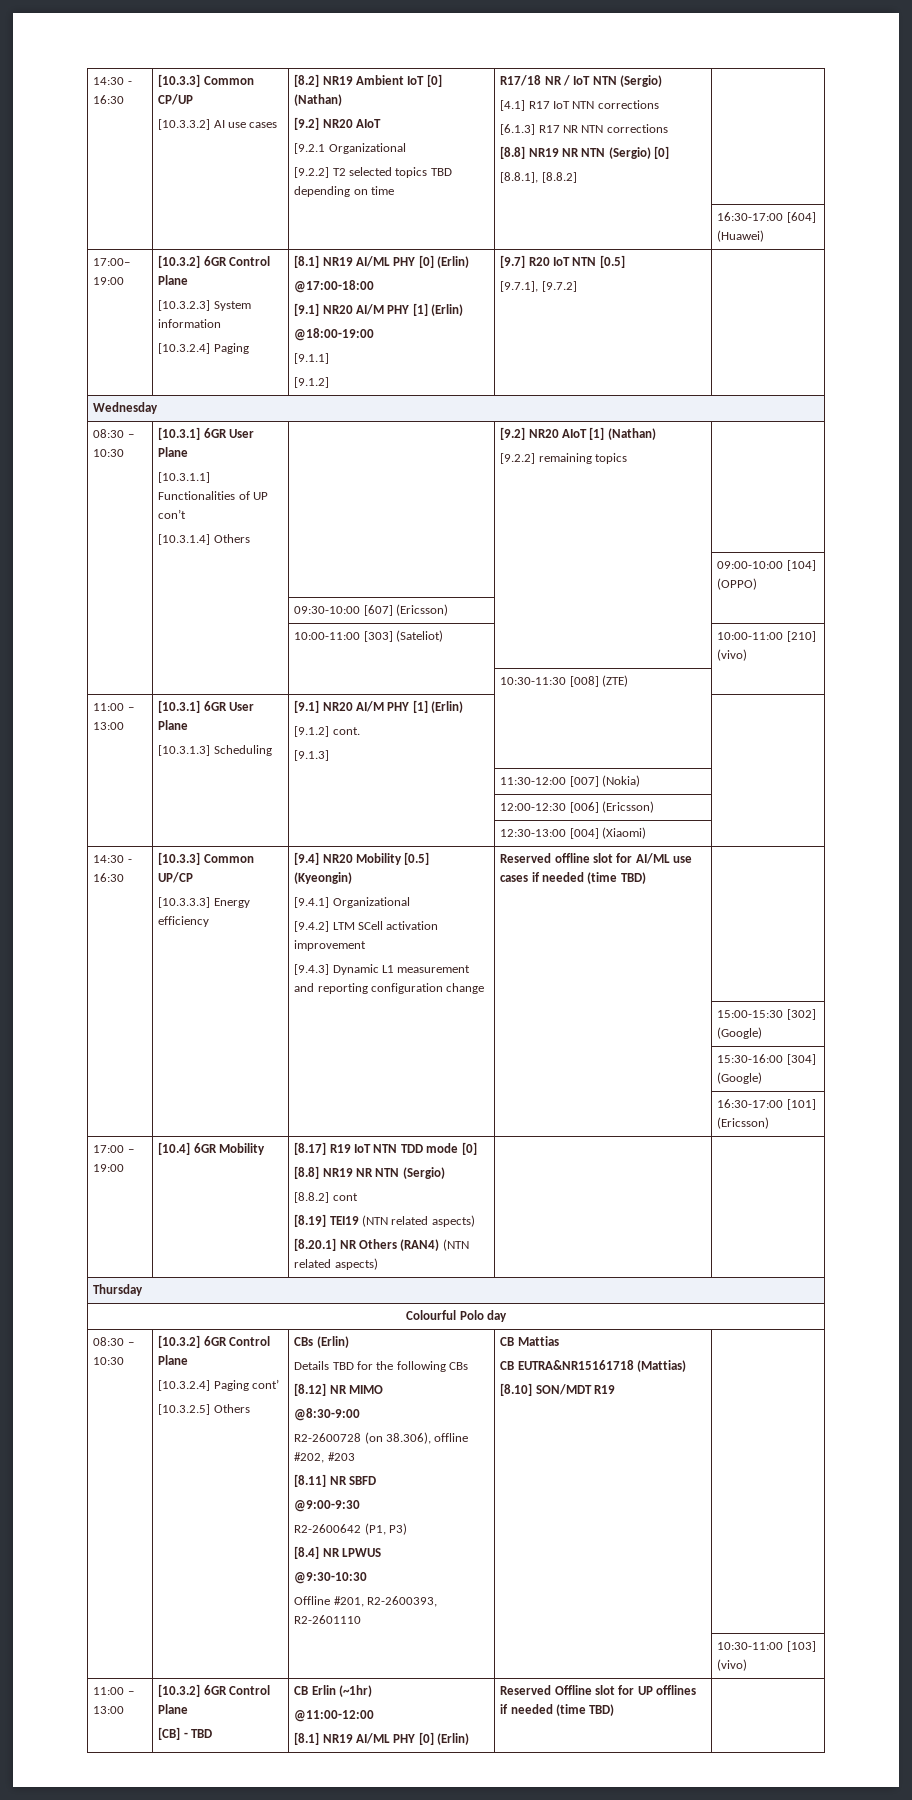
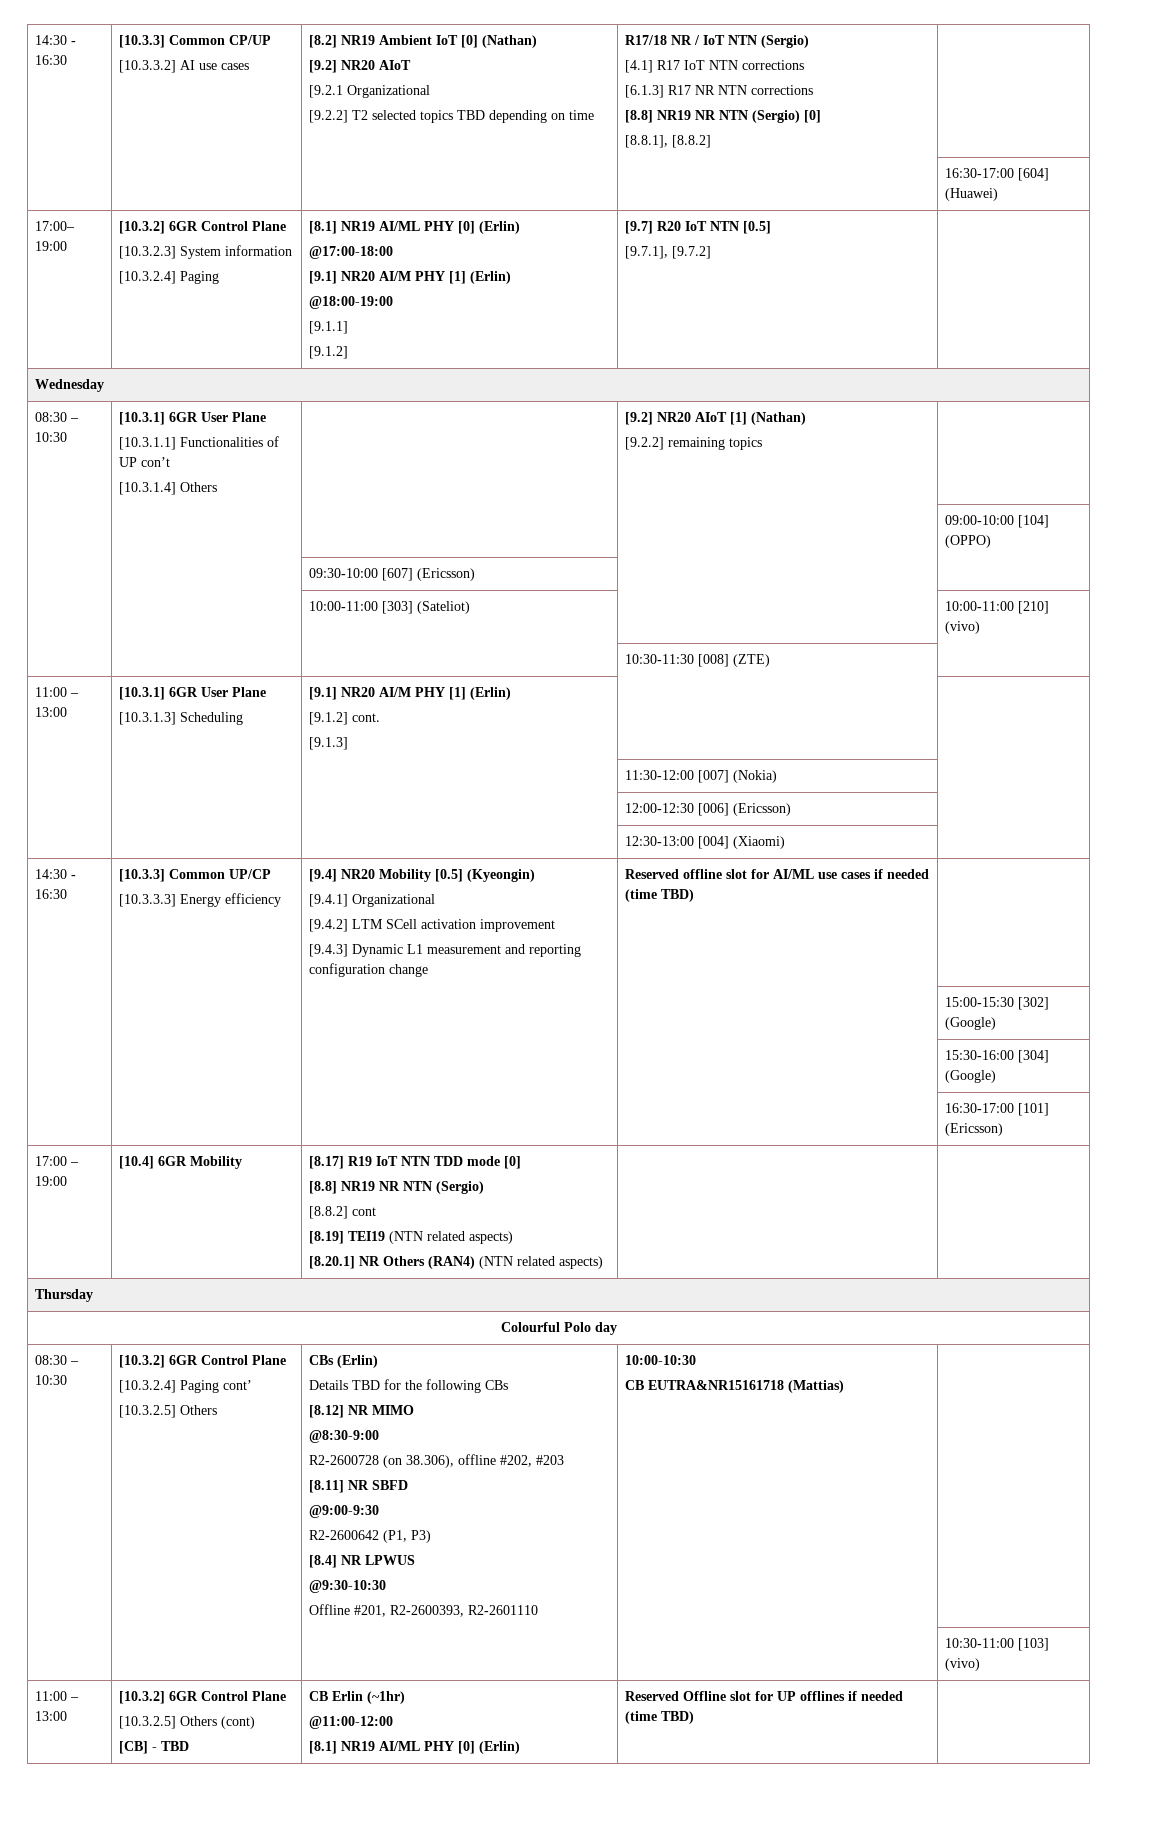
[500,1336,559,1346] CB Mattias -> [624,1355,696,1365] 10:00-10:30
[500,1383,616,1396] // [8.10] SON/MDT R19 -> (844, 1386) none
(189, 1709) none -> [118,1716,255,1729] // [10.3.2.5] Others (cont)

